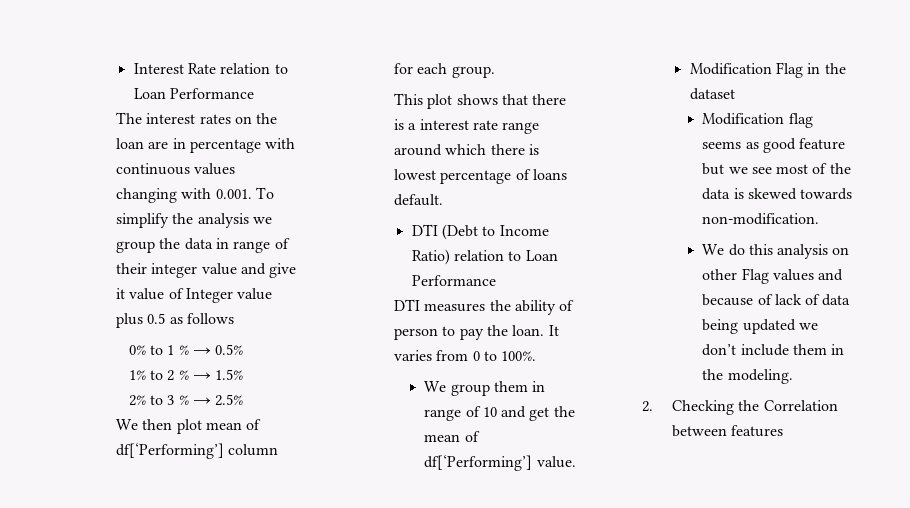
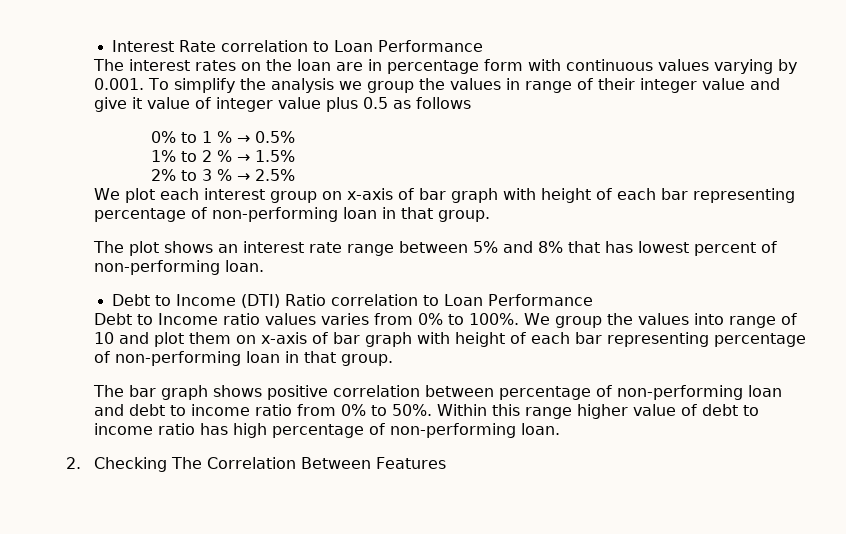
[220,63,271,74] relation -> [221,40,309,52] correlation
(261, 146) none -> [484,59,524,71] form
[115,188,212,203] changing with -> [714,59,798,74] varying by
[184,238,213,250] data -> [450,78,502,90] values
[185,288,233,303] Integer -> [216,97,274,112] integer
[142,419,262,434] [115,443,279,459] [393,63,495,78] [393,93,423,105] then plot mean of df[‘Performing’] column for each group. // This -> [125,188,796,203] [94,207,491,222] [93,241,125,253] plot each interest group on x-axis of bar graph with height of each bar representing percentage of non-performing loan in that group. // The
[501,94,567,105] [393,119,540,134] [393,144,539,156] [393,169,567,184] [393,194,443,206] [411,224,549,240] [411,249,558,265] [411,275,496,286] [393,299,575,315] [393,325,559,340] that there is a interest rate range around which there is lowest percentage of loans default. // DTI (Debt to Income Ratio) relation to Loan Performance // DTI measures the ability of person to pay the loan. It -> [218,241,778,256] [94,260,265,275] [112,294,594,308] [94,313,317,325] an interest rate range between 5% and 8% that has lowest percent of non-performing loan. // Debt to Income (DTI) Ratio correlation to Loan Performance // Debt to Income ratio values
[472,351,480,361] 0 -> [418,313,444,325] 0%
(537, 356) // -> (520, 319) none
[493,381,546,392] them in -> [607,313,725,325] the values into
[529,406,575,421] [424,431,480,442] [424,455,576,471] [689,62,846,78] [689,88,735,100] [702,113,813,128] [702,138,846,153] [702,163,851,175] [702,188,853,200] [702,213,820,225] [702,244,850,259] [702,268,844,284] [702,294,851,306] [702,319,818,334] [702,344,845,356] [702,369,793,384] [641,400,838,415] [671,425,784,437] get the mean of df[‘Performing’] value. // Modification Flag in the dataset // Modification flag seems as good feature but we see most of the data is skewed towards non-modification. // We do this analysis on other Flag values and because of lack of data being updated we don’t include them in the modeling. // 2. Checking the Correlation between features -> [154,332,807,347] [94,351,394,366] [93,385,783,400] [94,404,760,419] [94,423,561,438] [66,457,447,472] plot them on x-axis of bar graph with height of each bar representing percentage of non-performing loan in that group. // The bar graph shows positive correlation between percentage of non-performing loan and debt to income ratio from 0% to 50%. Within this range higher value of debt to income ratio has high percentage of non-performing loan. // 2. Checking The Correlation Between Features

